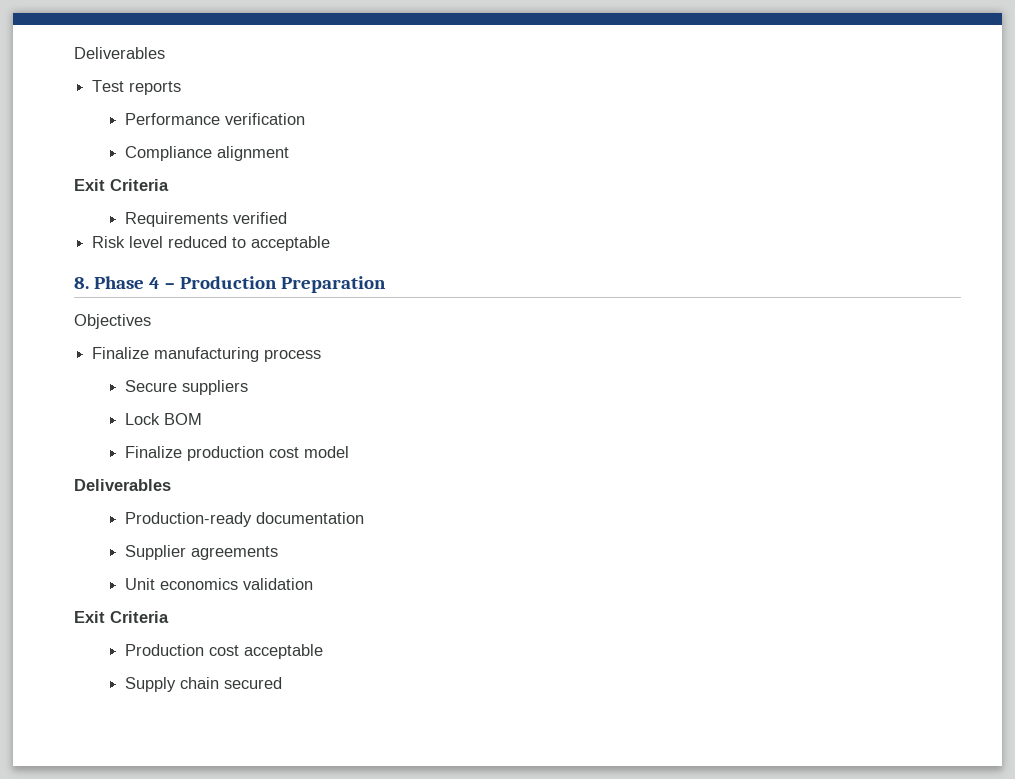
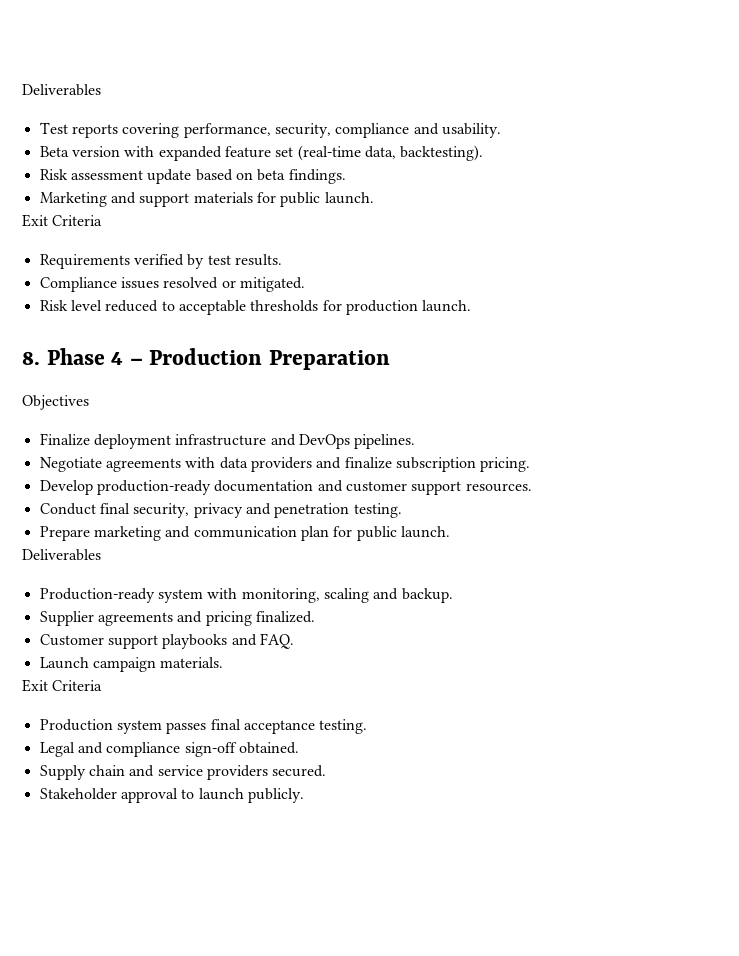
[124,113,305,125] [124,146,289,161] [74,179,169,191] [124,212,287,227] // Performance verification // Compliance alignment // Exit Criteria // Requirements verified -> [122,123,501,138] [39,145,484,161] [39,169,346,184] [39,192,374,207] [22,214,103,227] [39,254,282,269] [39,277,305,292] covering performance, security, compliance and usability. // Beta version with expanded feature set (real-time data, backtesting). // Risk assessment update based on beta findings. // Marketing and support materials for public launch. // Exit Criteria // Requirements verified by test results. // Compliance issues resolved or mitigated.
(331, 243) none -> [250,300,472,315] thresholds for production launch.
[154,347,322,362] [124,380,248,395] [124,413,202,425] [124,446,349,461] [74,479,171,491] [124,512,364,527] [124,545,278,560] [124,578,313,590] [74,611,169,623] [124,644,323,659] [124,677,282,692] manufacturing process // Secure suppliers // Lock BOM // Finalize production cost model // Deliverables // Production-ready documentation // Supplier agreements // Unit economics validation // Exit Criteria // Production cost acceptable // Supply chain secured -> [93,434,416,449] [39,457,531,472] [39,480,532,495] [39,503,402,518] [39,526,450,541] [22,549,101,561] [39,588,453,603] [39,611,315,626] [39,633,294,649] [39,657,224,672] [22,679,103,692] [39,719,368,734] [39,742,299,757] [39,765,327,780] [39,788,304,803] deployment infrastructure and DevOps pipelines. // Negotiate agreements with data providers and finalize subscription pricing. // Develop production-ready documentation and customer support resources. // Conduct final security, privacy and penetration testing. // Prepare marketing and communication plan for public launch. // Deliverables // Production-ready system with monitoring, scaling and backup. // Supplier agreements and pricing finalized. // Customer support playbooks and FAQ. // Launch campaign materials. // Exit Criteria // Production system passes final acceptance testing. // Legal and compliance sign-off obtained. // Supply chain and service providers secured. // Stakeholder approval to launch publicly.

